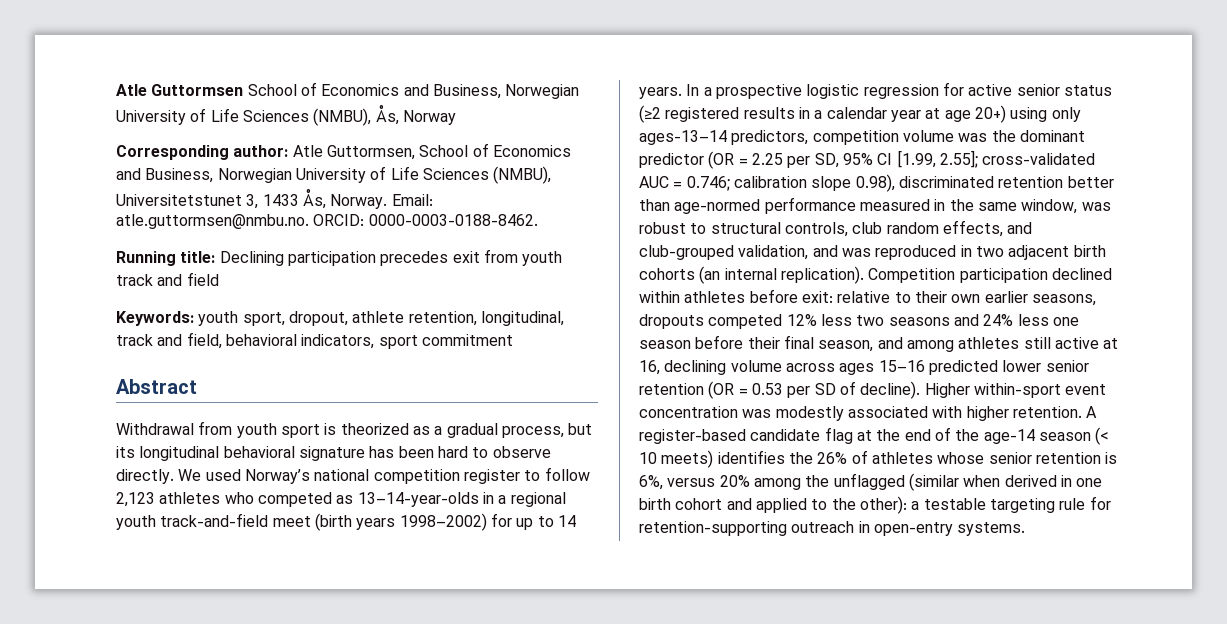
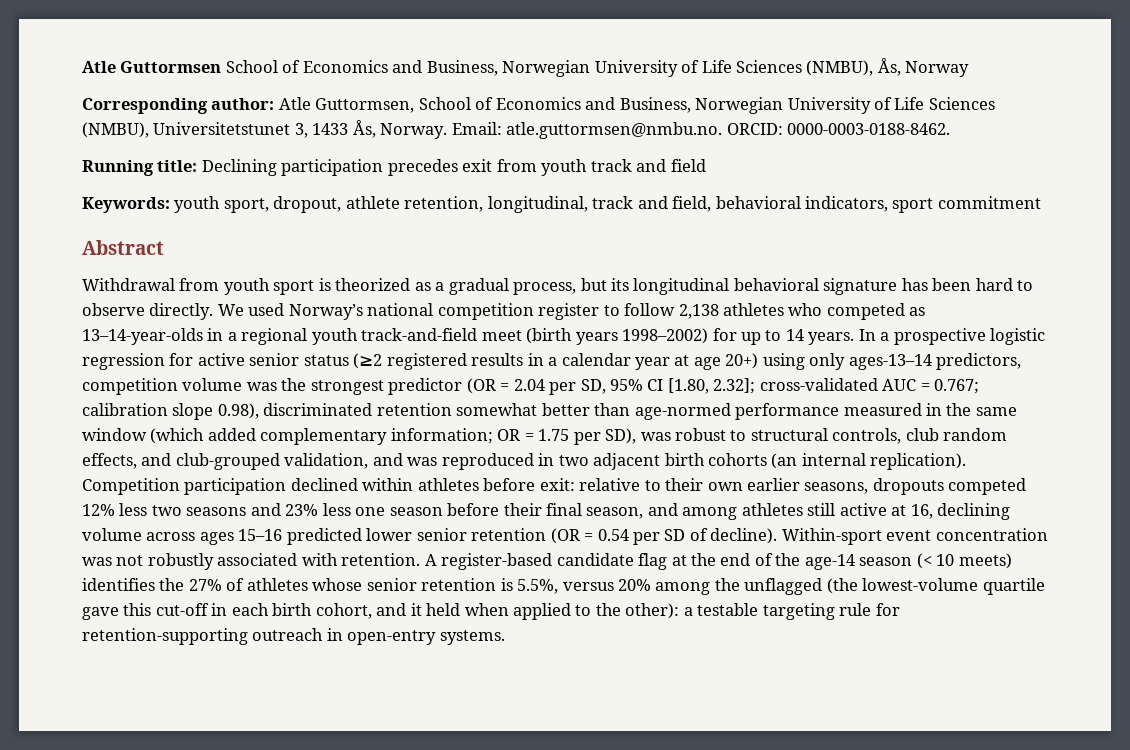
[116,492,155,507] 2,123 -> [678,304,719,319] 2,138
[1019,130,1085,142] dominant -> [310,380,384,395] strongest
[751,153,783,165] 2.25 -> [513,379,545,391] 2.04
[896,150,978,168] [1.99, 2.55]; -> [667,378,756,394] [1.80, 2.32];
[686,176,730,191] 0.746; -> [934,379,980,394] 0.767;
(1064, 182) none -> [456,403,538,416] somewhat
[1021,199,1078,214] window, -> [82,428,637,445] window (which added complementary information; OR = 1.75 per SD),
[983,314,1014,326] 24% -> [285,504,319,516] 23%
[751,383,783,395] 0.53 -> [597,529,629,541] 0.54
[924,383,1061,398] Higher within-sport -> [781,528,882,545] Within-sport
[775,406,844,421] modestly -> [116,553,214,570] not robustly
[966,406,1009,421] higher -> (338, 559) none
[817,452,848,464] 26% -> [188,579,222,591] 27%
[639,475,663,490] 6%, -> [517,579,559,594] 5.5%,
[908,473,1103,491] [639,498,752,510] (similar when derived in one birth cohort and -> [826,578,1045,595] [82,603,509,620] (the lowest-volume quartile gave this cut-off in each birth cohort, and it held when

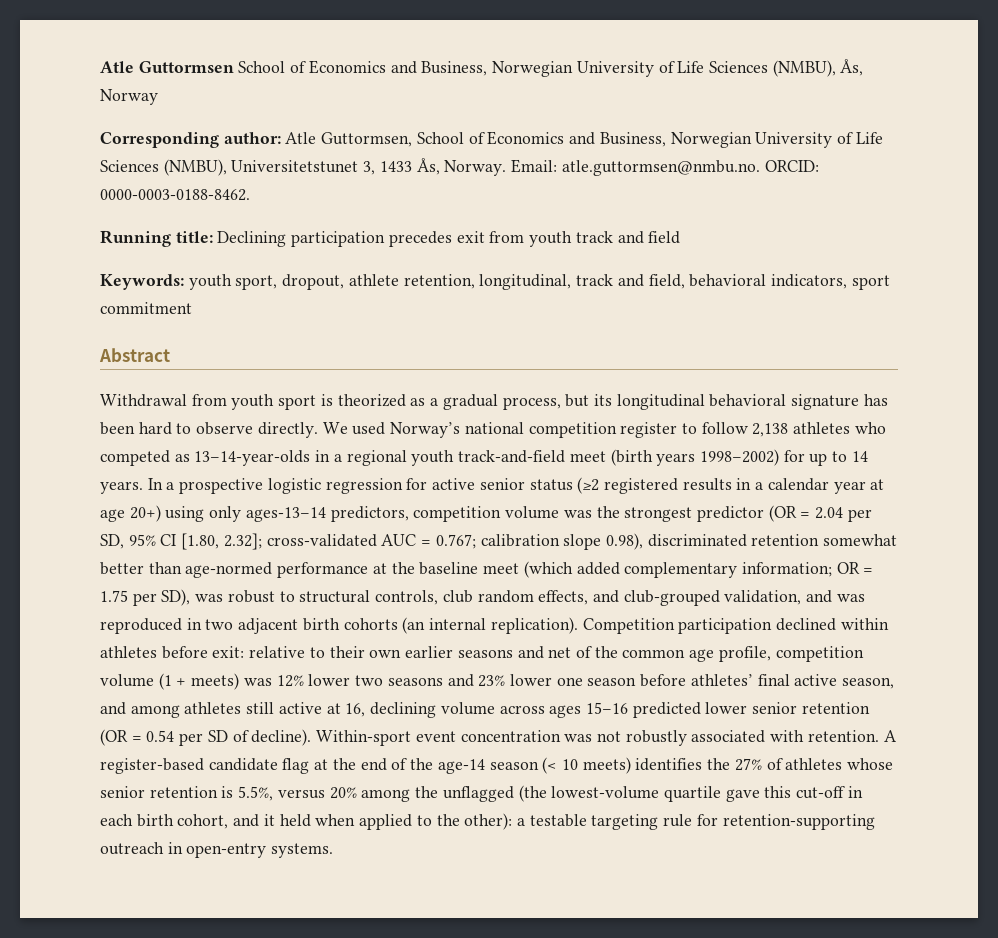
[843,403,1017,416] [82,428,147,441] measured in the same window -> [372,562,520,575] at the baseline meet
[804,478,1027,495] [82,503,148,516] seasons, dropouts competed 12% less -> [457,646,864,662] [100,673,351,690] seasons and net of the common age profile, competition volume (1 + meets) was 12% lower
[322,503,351,516] less -> [509,674,552,686] lower
[503,503,583,516] their final -> [690,674,838,686] athletes’ final active

